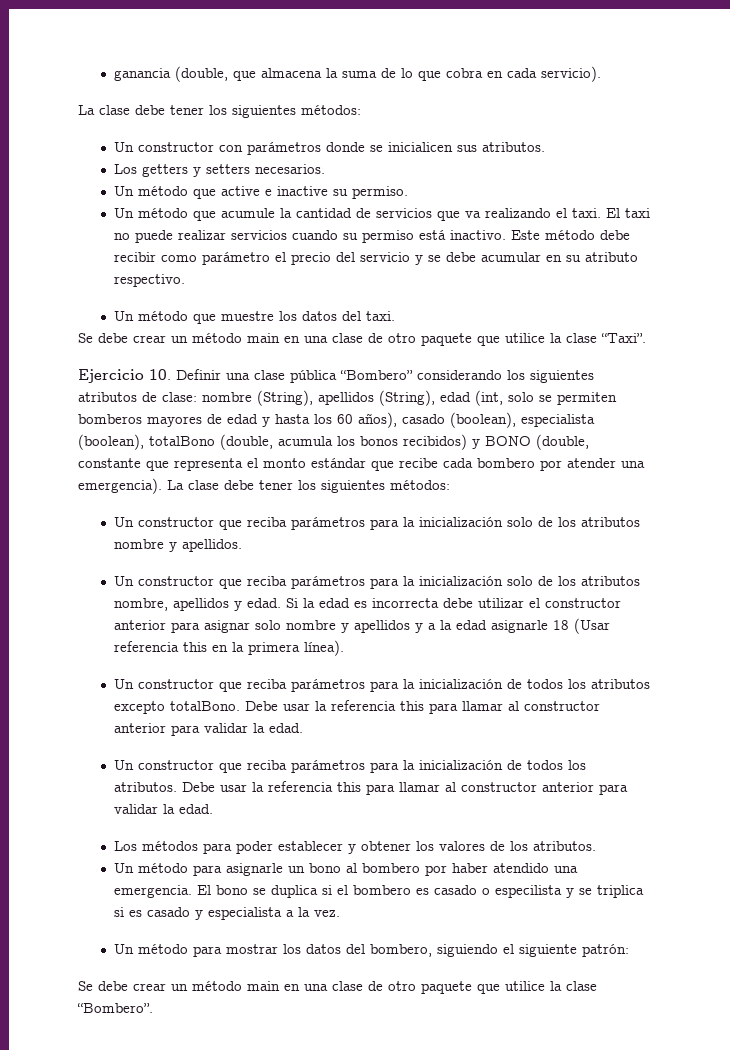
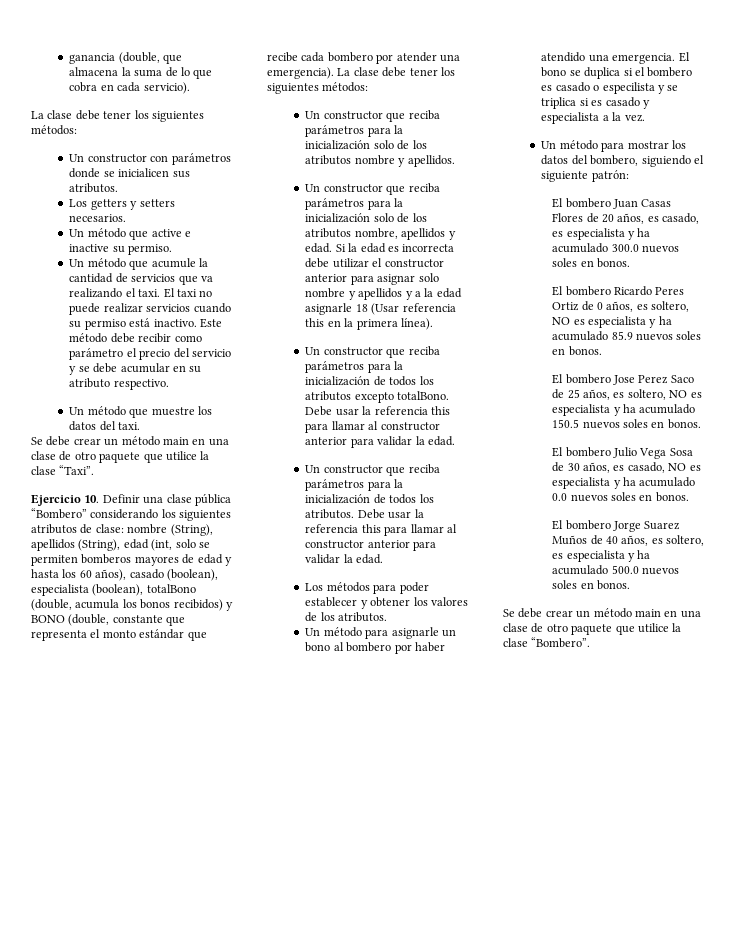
(630, 950) none -> [552,198,672,209] [552,213,700,224] [552,228,651,240] [552,243,680,253] [552,258,631,268] [552,286,685,296] [552,301,690,312] [552,316,672,328] [552,331,702,341] [552,346,602,356] [552,374,694,385] [552,389,702,400] [552,404,696,416] [552,419,701,429] [552,447,693,459] [552,462,701,473] [552,477,696,489] [552,492,689,502] [552,520,681,532] [552,535,705,546] [552,550,651,562] [552,565,680,575] [552,580,631,590] // El bombero Juan Casas Flores de 20 años, es casado, es especialista y ha acumulado 300.0 nuevos soles en bonos. // El bombero Ricardo Peres Ortiz de 0 años, es soltero, NO es especialista y ha acumulado 85.9 nuevos soles en bonos. // El bombero Jose Perez Saco de 25 años, es soltero, NO es especialista y ha acumulado 150.5 nuevos soles en bonos. // El bombero Julio Vega Sosa de 30 años, es casado, NO es especialista y ha acumulado 0.0 nuevos soles en bonos. // El bombero Jorge Suarez Muños de 40 años, es soltero, es especialista y ha acumulado 500.0 nuevos soles en bonos.

